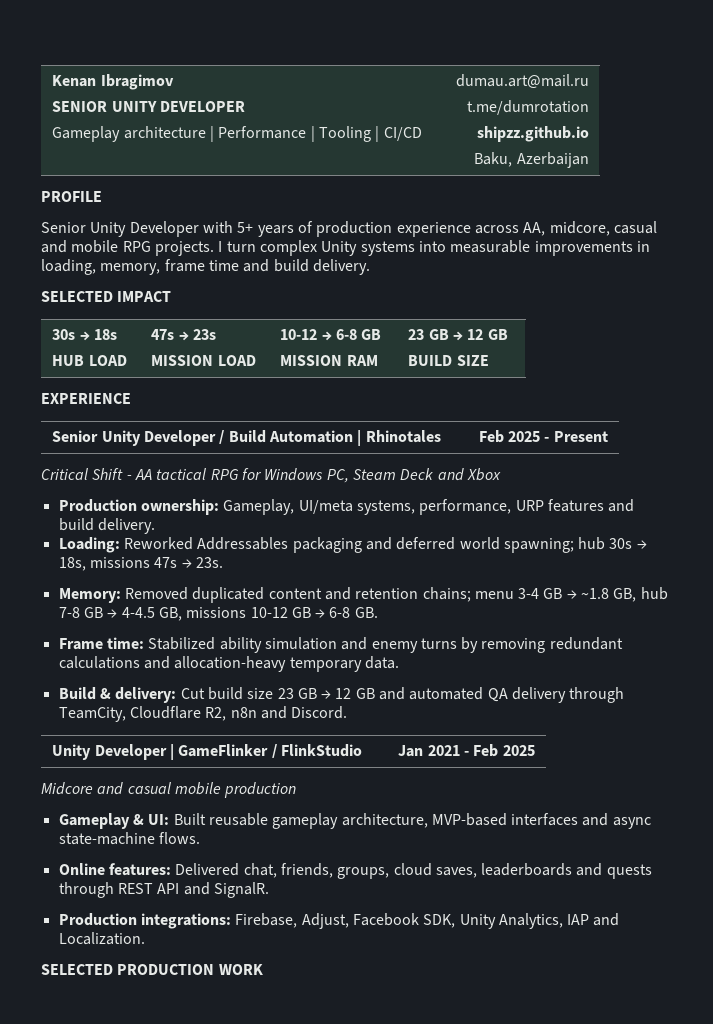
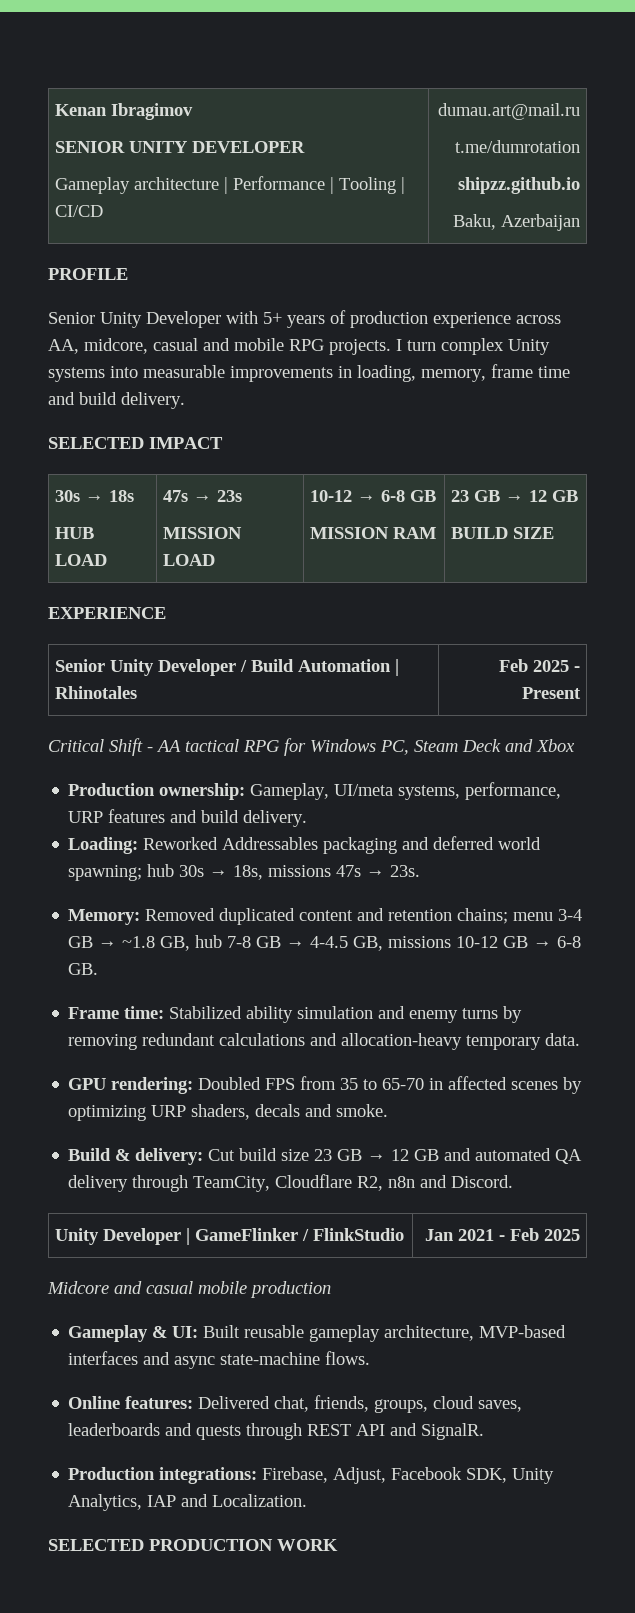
(399, 662) none -> [68,1076,583,1094] [68,1104,389,1121] // GPU rendering: Doubled FPS from 35 to 65-70 in affected scenes by optimizing URP shaders, decals and smoke.

